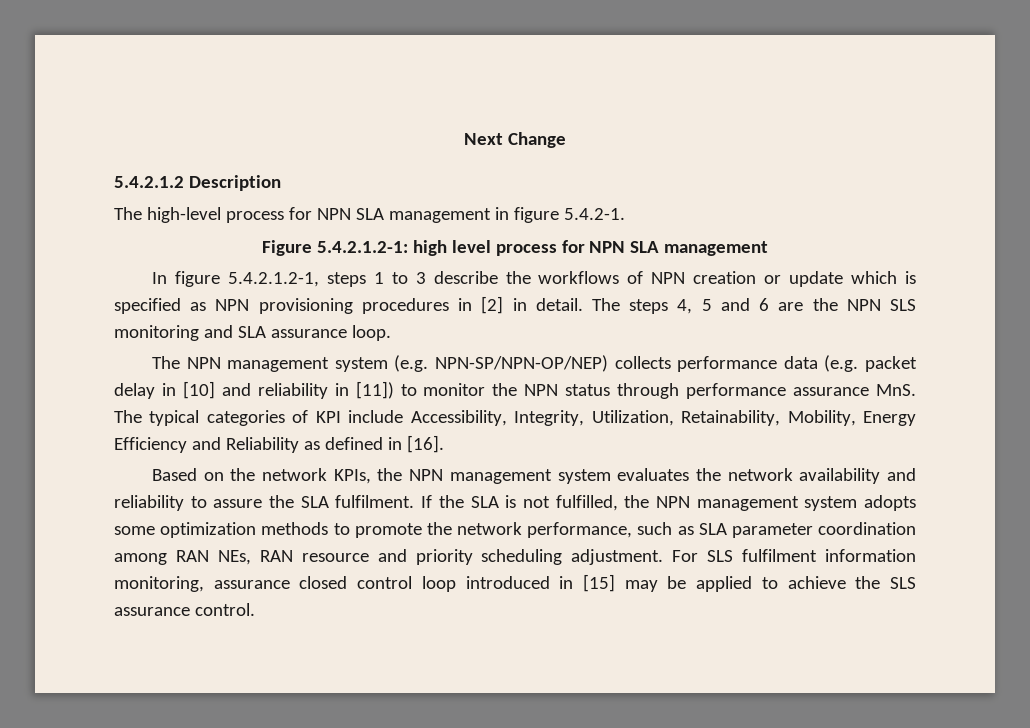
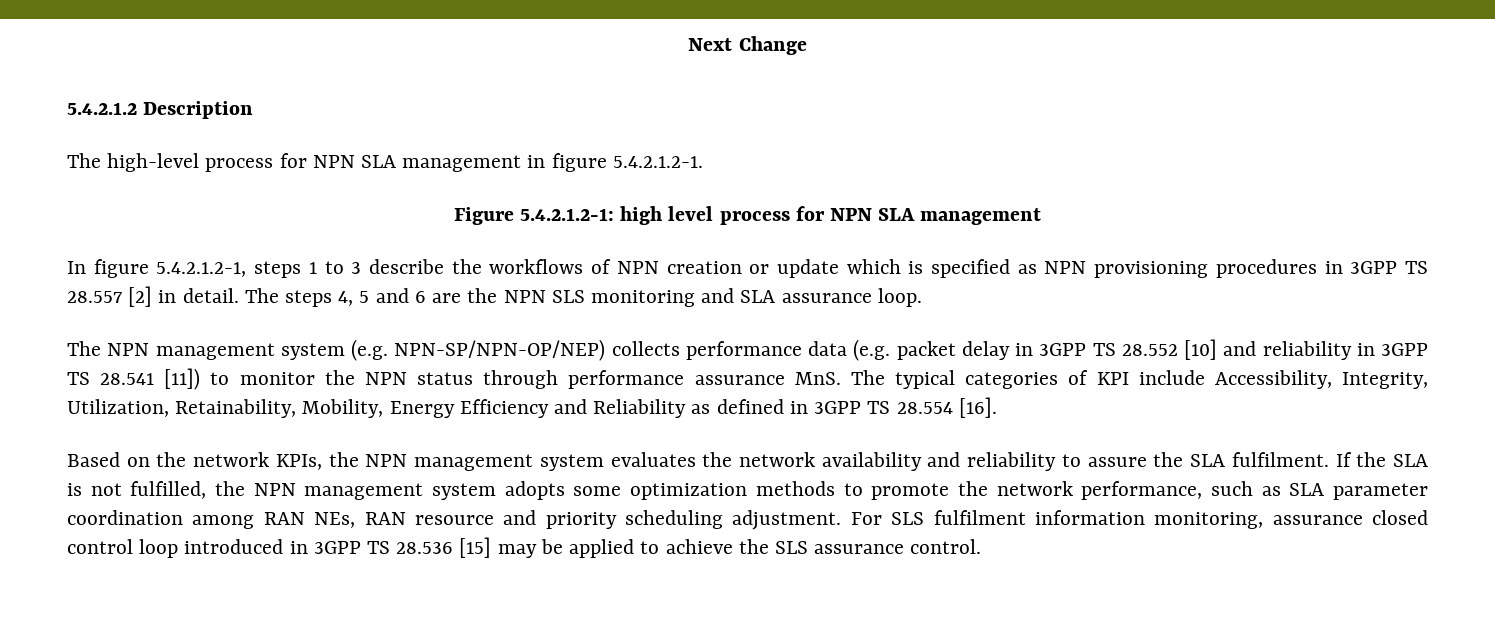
[563,208,625,220] 5.4.2-1. -> [612,156,703,168] 5.4.2.1.2-1.
(473, 304) none -> [1350,261,1428,274] [67,291,122,303] 3GPP TS 28.557
(176, 389) none -> [1039,343,1178,356] 3GPP TS 28.552
(349, 389) none -> [1381,343,1428,356] [67,372,155,385] 3GPP TS 28.541
(402, 443) none -> [814,401,953,414] 3GPP TS 28.554
(574, 582) none -> [313,541,454,554] 3GPP TS 28.536

